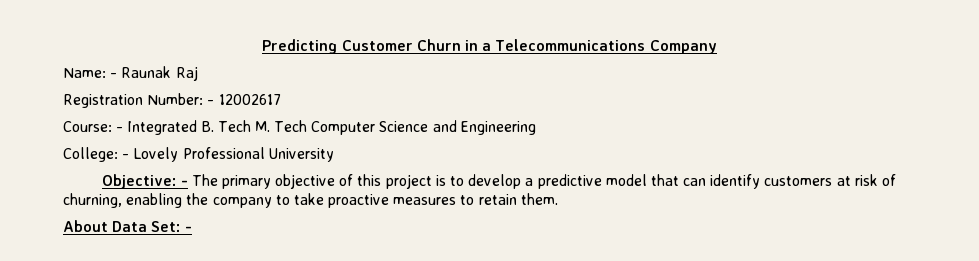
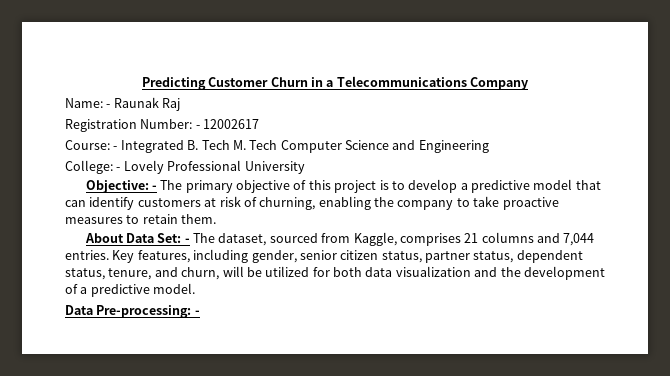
(192, 229) none -> [193,232,595,246] [65,249,583,263] [65,266,605,280] [65,283,196,297] [65,305,200,318] The dataset, sourced from Kaggle, comprises 21 columns and 7,044 entries. Key features, including gender, senior citizen status, partner status, dependent status, tenure, and churn, will be utilized for both data visualization and the development of a predictive model. // Data Pre-processing: -

